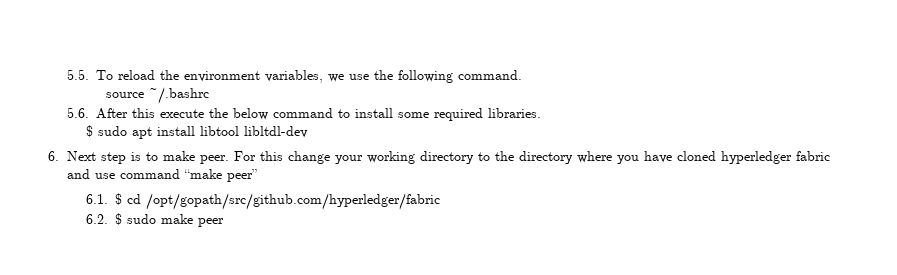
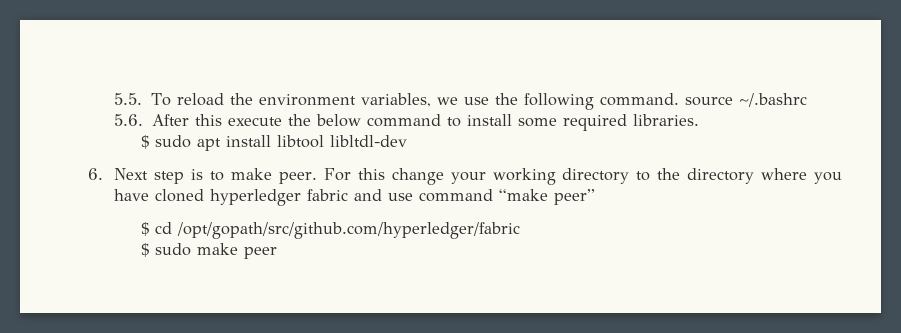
(523, 75) // -> (679, 99) none
[86,194,109,204] 6.1. -> (596, 197) none
[86,214,109,224] 6.2. -> (520, 230) none

